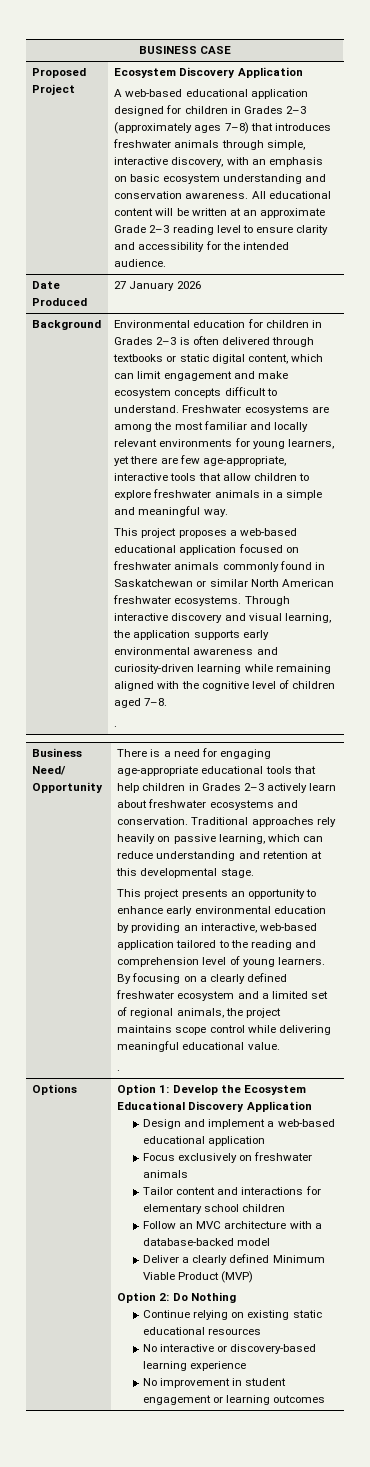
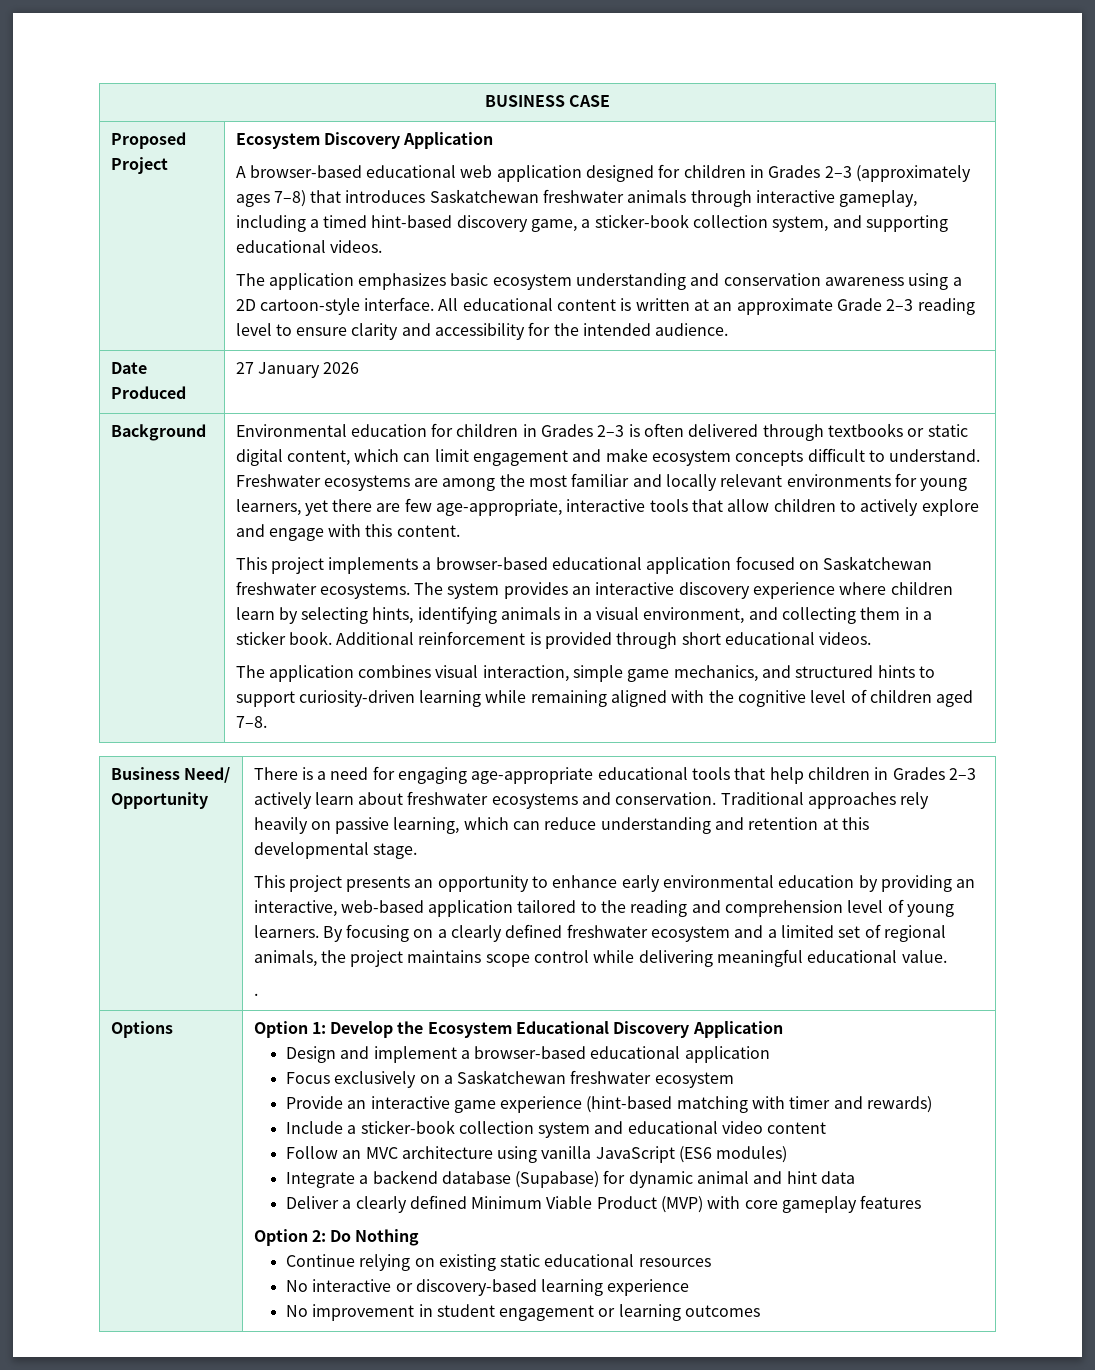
[125,89,248,97] web-based educational -> [249,165,493,178] browser-based educational web
(331, 127) none -> [429,189,539,203] Saskatchewan
[266,140,305,150] [114,157,323,167] [114,176,128,182] simple, interactive discovery, with an emphasis on -> [756,190,918,207] [235,214,949,232] [235,240,382,253] [235,273,447,290] interactive gameplay, including a timed hint-based discovery game, a sticker-book collection system, and supporting educational videos. // The application emphasizes
[185,192,249,199] awareness. -> [825,273,962,290] [235,297,435,315] awareness using a 2D cartoon-style interface.
[155,208,189,216] will be -> [620,298,632,311] is
[114,489,322,500] [114,506,228,517] [114,528,297,538] explore freshwater animals in a simple and meaningful way. // This project proposes a web-based -> [860,499,979,516] [235,524,460,541] [235,557,548,574] actively explore and engage with this content. // This project implements a browser-based
[113,561,325,572] [114,579,334,587] [113,595,290,606] [114,613,331,623] [113,630,269,640] [114,647,278,655] freshwater animals commonly found in Saskatchewan or similar North American freshwater ecosystems. Through interactive discovery and visual learning, the application supports early environmental awareness and -> [823,556,933,570] [235,581,953,599] [235,606,933,624] [235,631,872,649] [235,665,936,682] [235,691,295,707] Saskatchewan freshwater ecosystems. The system provides an interactive discovery experience where children learn by selecting hints, identifying animals in a visual environment, and collecting them in a sticker book. Additional reinforcement is provided through short educational videos. // The application combines visual interaction, simple game mechanics, and structured hints to support
[114,726,118,727] // . -> (267, 722) none
[277,1119,335,1127] web-based -> [474,1046,587,1059] browser-based
[254,1152,313,1161] [143,1170,189,1178] [143,1186,321,1195] [143,1204,286,1214] [143,1221,322,1229] [143,1238,271,1246] freshwater animals // Tailor content and interactions for elementary school children // Follow an MVC architecture with a database-backed model -> [443,1070,734,1088] [285,1096,933,1113] [285,1120,827,1138] [285,1146,788,1163] [285,1170,856,1188] a Saskatchewan freshwater ecosystem // Provide an interactive game experience (hint-based matching with timer and rewards) // Include a sticker-book collection system and educational video content // Follow an MVC architecture using vanilla JavaScript (ES6 modules) // Integrate a backend database (Supabase) for dynamic animal and hint data
(254, 1277) none -> [707,1195,922,1213] with core gameplay features

